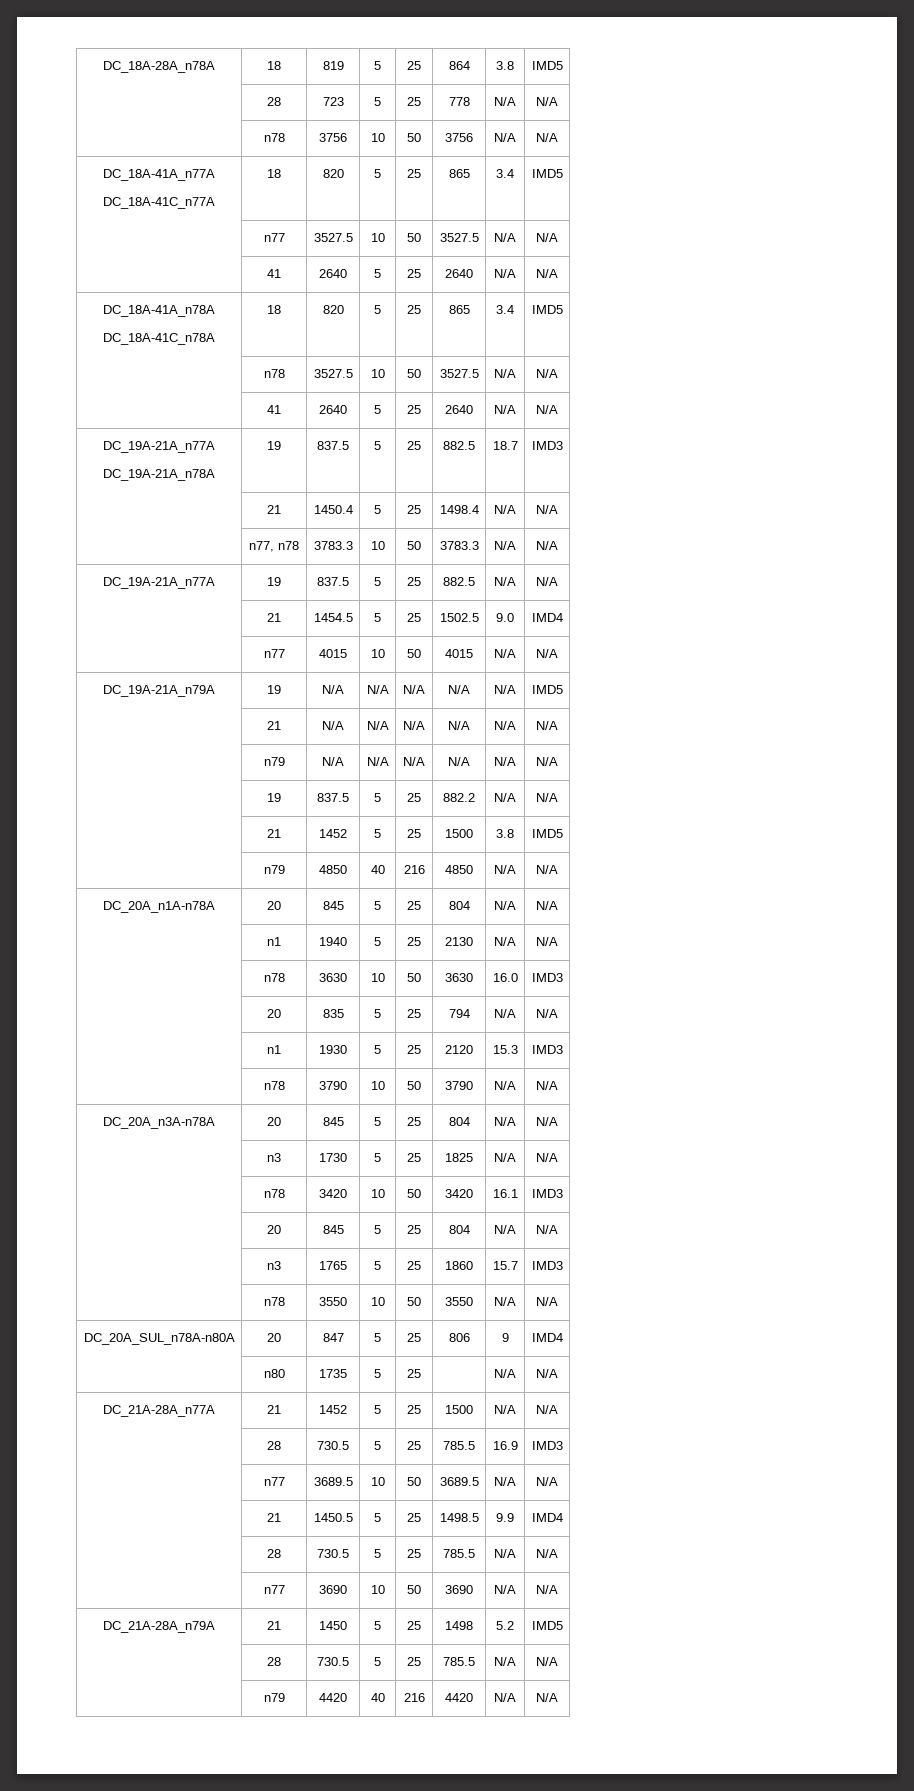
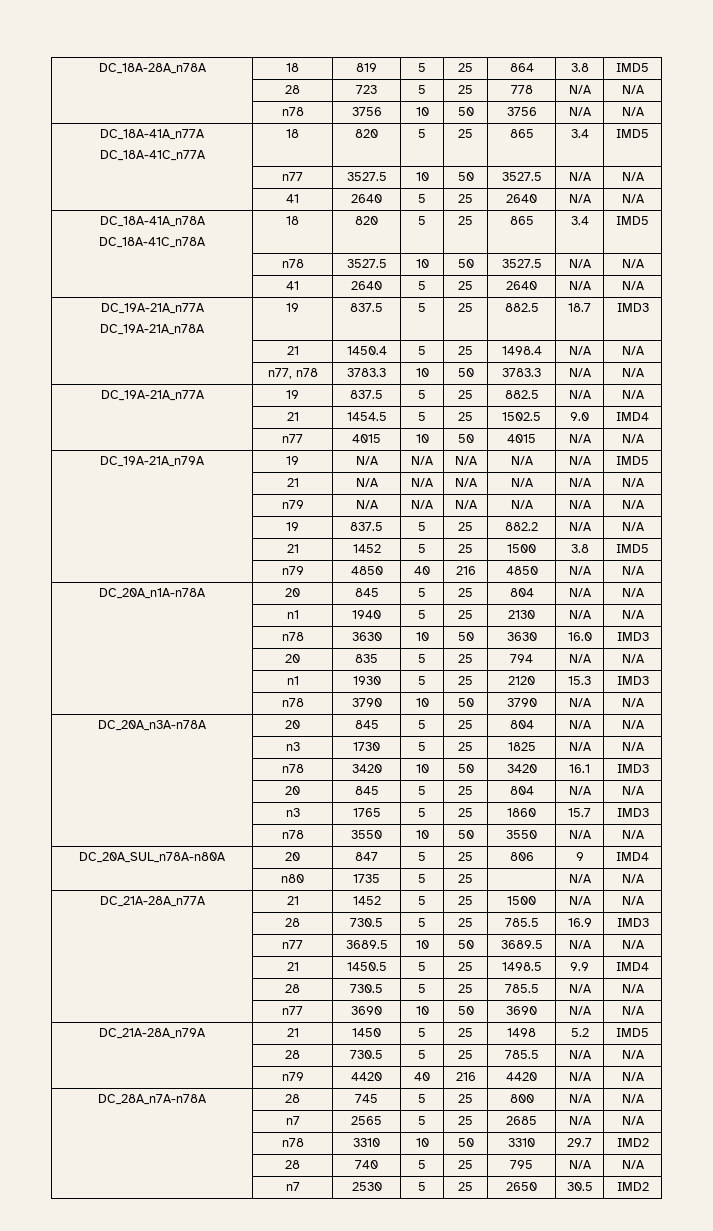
(558, 1697) none -> [98,1094,207,1105] [285,1094,300,1103] [355,1094,378,1103] [418,1094,426,1103] [458,1094,473,1103] [509,1094,534,1103] [568,1094,592,1103] [621,1094,645,1103] [285,1116,300,1125] [351,1116,382,1125] [418,1116,426,1125] [458,1116,473,1125] [506,1116,537,1125] [568,1116,592,1125] [621,1116,645,1125] [281,1138,304,1147] [353,1138,380,1147] [415,1138,429,1147] [457,1138,474,1147] [508,1138,535,1147] [567,1138,592,1147] [616,1138,649,1147] [285,1160,300,1169] [355,1160,378,1169] [418,1160,426,1169] [458,1160,473,1169] [510,1160,533,1169] [568,1160,592,1169] [621,1160,645,1169] [285,1182,300,1191] [351,1182,382,1191] [418,1182,426,1191] [458,1182,473,1191] [506,1182,537,1191] [566,1182,593,1191] [616,1182,649,1191] // DC_28A_n7A-n78A | 28 | 745 | 5 | 25 | 800 | N/A | N/A // | n7 | 2565 | 5 | 25 | 2685 | N/A | N/A // | n78 | 3310 | 10 | 50 | 3310 | 29.7 | IMD2 // | 28 | 740 | 5 | 25 | 795 | N/A | N/A // | n7 | 2530 | 5 | 25 | 2650 | 30.5 | IMD2

